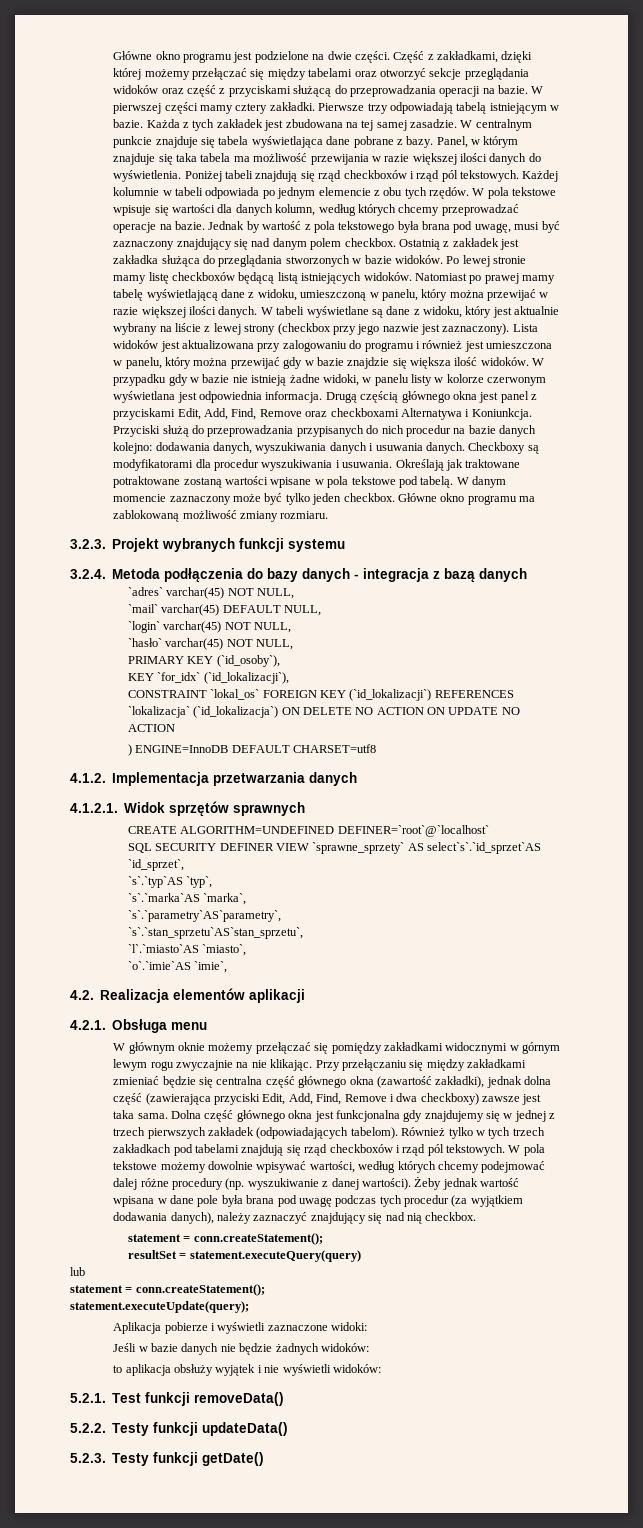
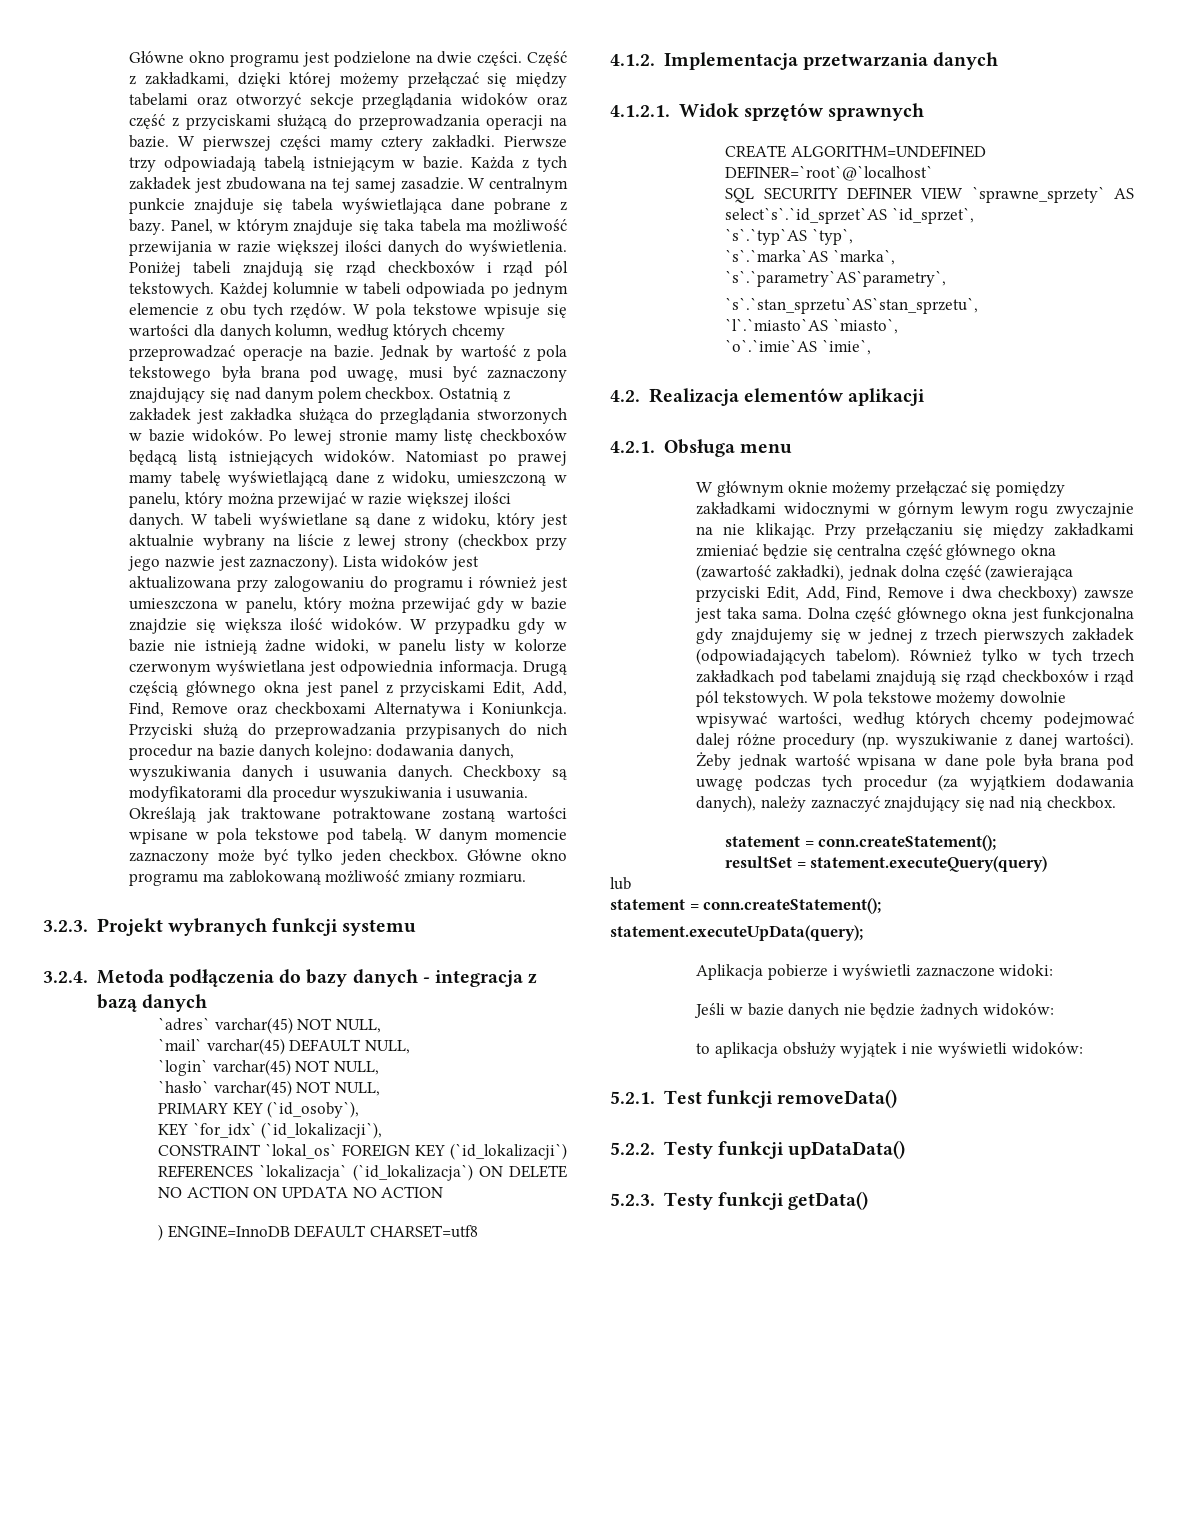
[448,707,499,715] UPDATE -> [281,1186,348,1198] UPDATA
[70,1301,249,1313] statement.executeUpdate(query); -> [610,925,863,941] statement.executeUpData(query);
[202,1422,289,1436] updateData() -> [788,1140,906,1159] upDataData()
[202,1452,265,1466] getDate() -> [788,1191,869,1210] getData()

